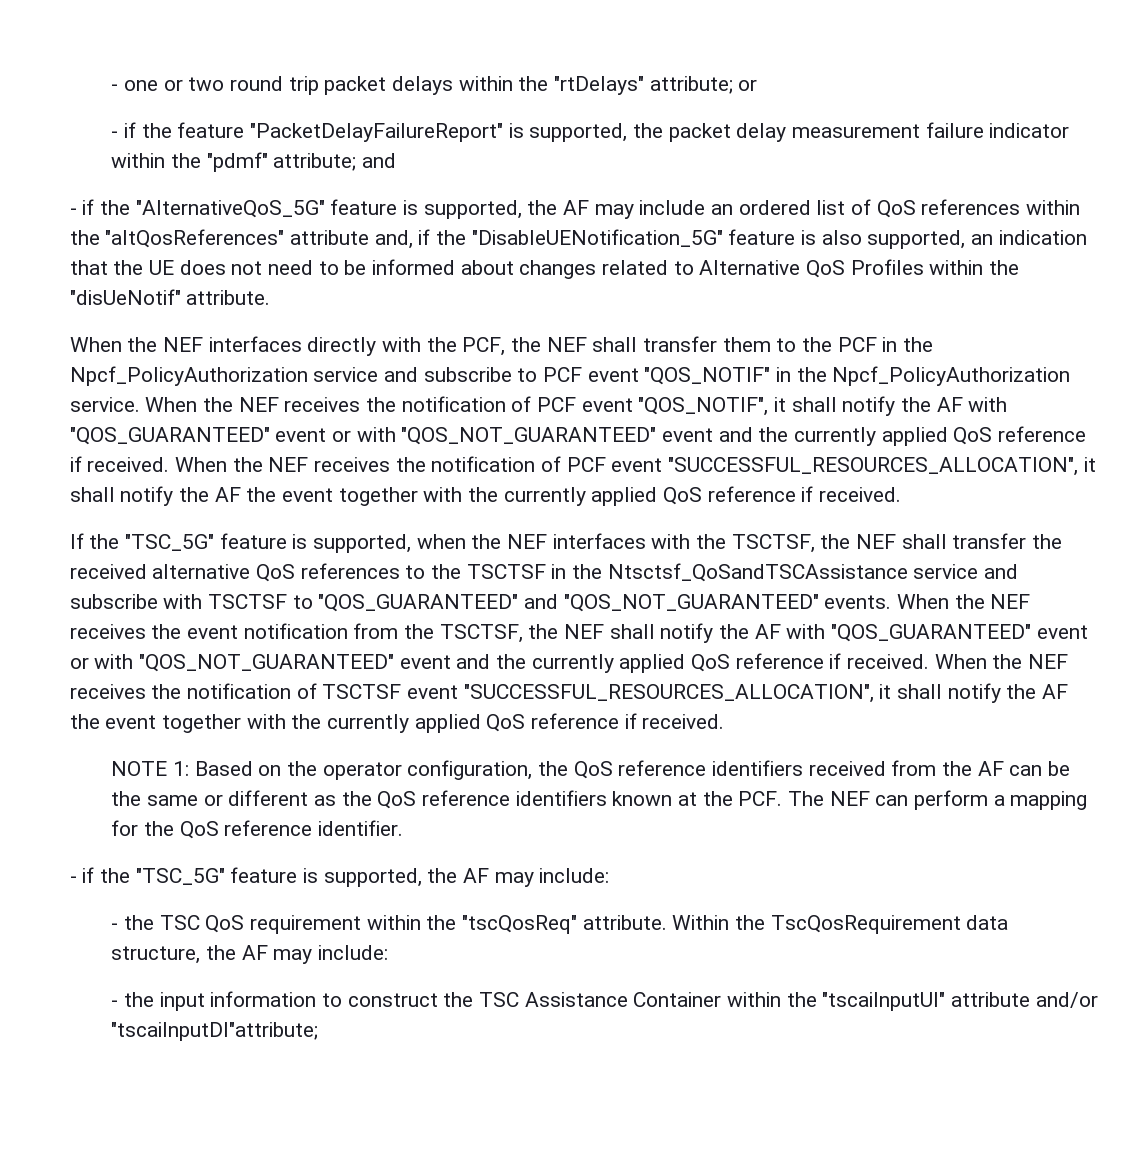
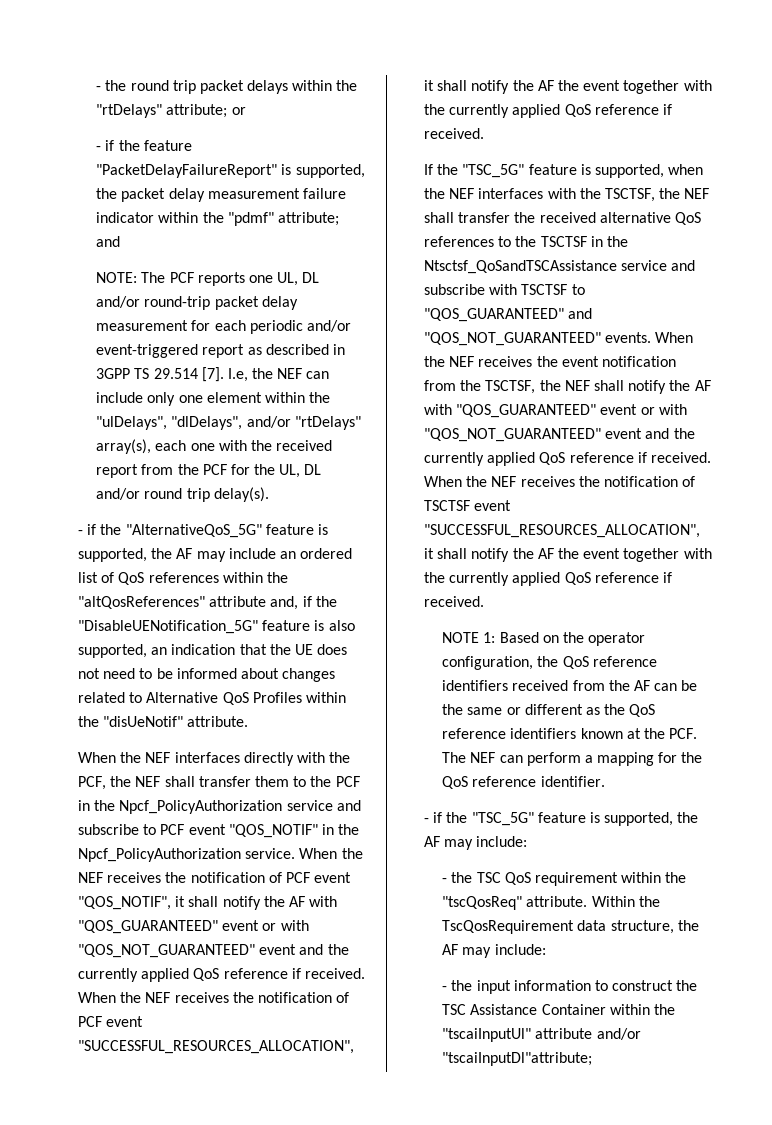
[111,77,225,91] - one or two -> [96,80,127,91] - the
(396, 160) none -> [96,272,320,286] [96,296,298,310] [96,320,351,334] [96,344,345,358] [96,367,330,382] [96,392,331,406] [96,416,361,430] [96,439,333,454] [96,464,322,478] [96,487,269,502] // NOTE: The PCF reports one UL, DL and/or round-trip packet delay measurement for each periodic and/or event-triggered report as described in 3GPP TS 29.514 [7]. I.e, the NEF can include only one element within the "ulDelays", "dlDelays", and/or "rtDelays" array(s), each one with the received report from the PCF for the UL, DL and/or round trip delay(s).

